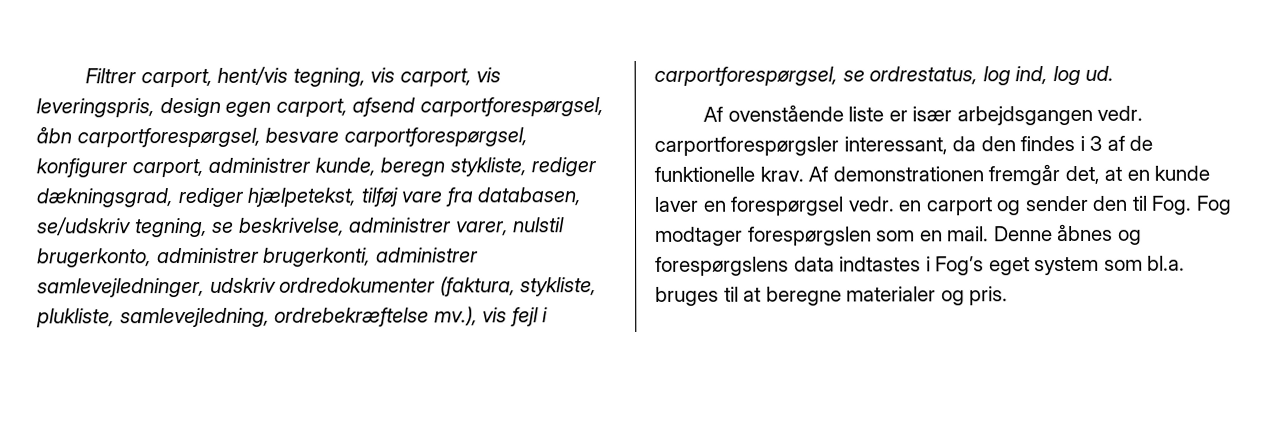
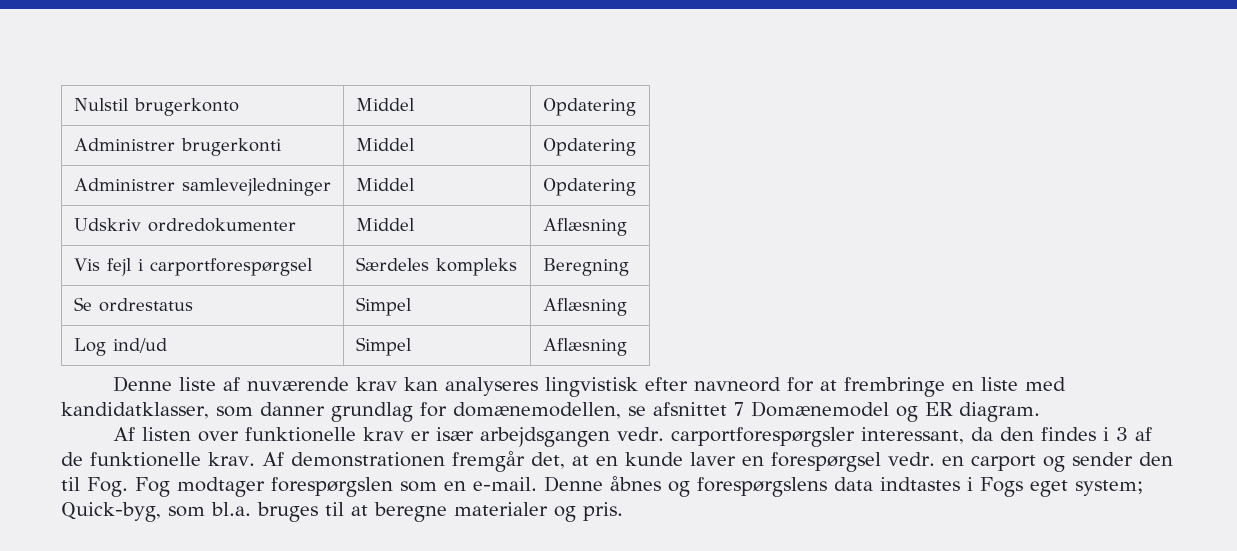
[84,66,502,88] [36,97,604,118] [36,126,528,148] [36,157,598,178] [36,187,582,208] [37,217,566,238] [37,247,479,268] [37,276,598,298] [36,306,549,328] [654,65,1115,86] [702,104,885,122] Filtrer carport, hent/vis tegning, vis carport, vis leveringspris, design egen carport, afsend carportforespørgsel, åbn carportforespørgsel, besvare carportforespørgsel, konfigurer carport, administrer kunde, beregn stykliste, rediger dækningsgrad, rediger hjælpetekst, tilføj vare fra databasen, se/udskriv tegning, se beskrivelse, administrer varer, nulstil brugerkonto, administrer brugerkonti, administrer samlevejledninger, udskriv ordredokumenter (faktura, stykliste, plukliste, samlevejledning, ordrebekræftelse mv.), vis fejl i carportforespørgsel, se ordrestatus, log ind, log ud. // Af ovenstående liste -> [73,98,239,116] [355,98,415,111] [542,98,636,116] [73,138,281,156] [355,138,415,151] [542,138,636,156] [73,178,331,196] [355,178,415,191] [542,178,636,196] [73,218,296,232] [355,218,415,231] [542,218,627,236] [73,258,313,276] [355,257,517,276] [542,258,629,276] [73,297,193,312] [355,297,412,316] [542,298,627,316] [73,338,167,356] [355,337,412,356] [542,338,627,356] [112,376,1066,397] [61,401,1040,422] [112,427,404,442] Nulstil brugerkonto | Middel | Opdatering // Administrer brugerkonti | Middel | Opdatering // Administrer samlevejledninger | Middel | Opdatering // Udskriv ordredokumenter | Middel | Aflæsning // Vis fejl i carportforespørgsel | Særdeles kompleks | Beregning // Se ordrestatus | Simpel | Aflæsning // Log ind/ud | Simpel | Aflæsning // Denne liste af nuværende krav kan analyseres lingvistisk efter navneord for at frembringe en liste med kandidatklasser, som danner grundlag for domænemodellen, se afsnittet 7 Domænemodel og ER diagram. // Af listen over funktionelle krav
[947,226,990,242] mail. -> [473,477,537,491] e-mail.
[935,256,1100,276] Fog’s eget system -> [980,477,1143,497] [61,502,161,522] Fogs eget system; Quick-byg,

